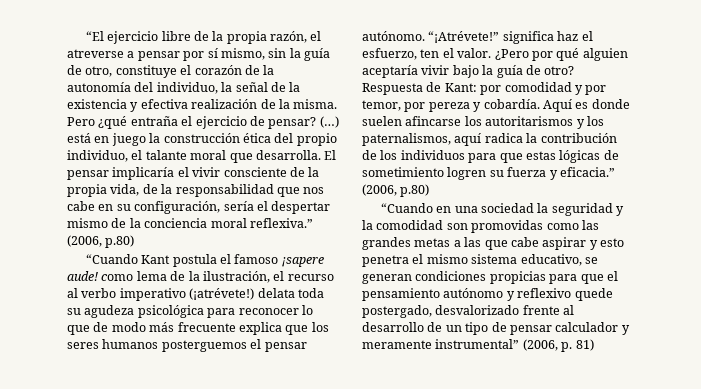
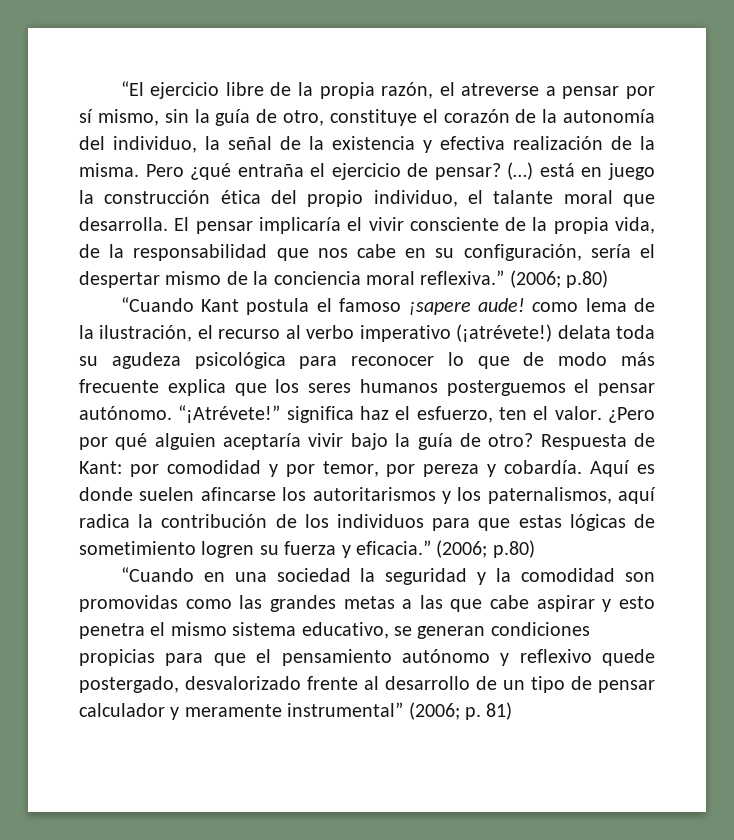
[67,235,102,247] (2006, -> [509,270,561,288] (2006;
[362,184,397,196] (2006, -> [436,540,488,558] (2006;
[522,339,558,351] (2006, -> [408,702,460,720] (2006;

